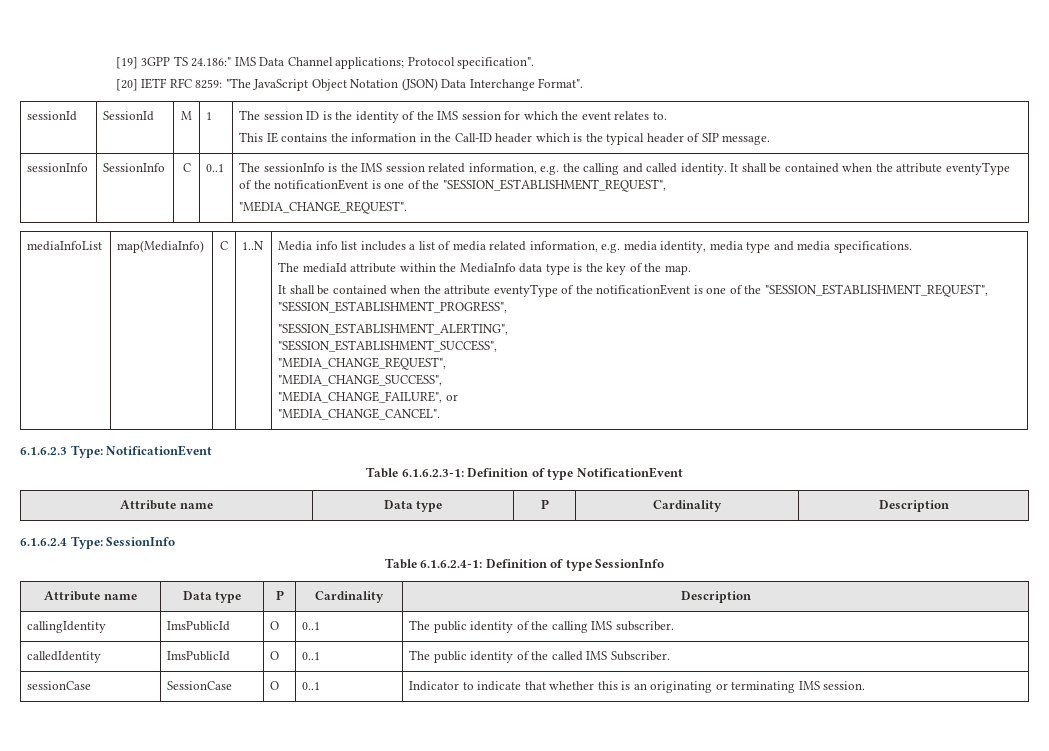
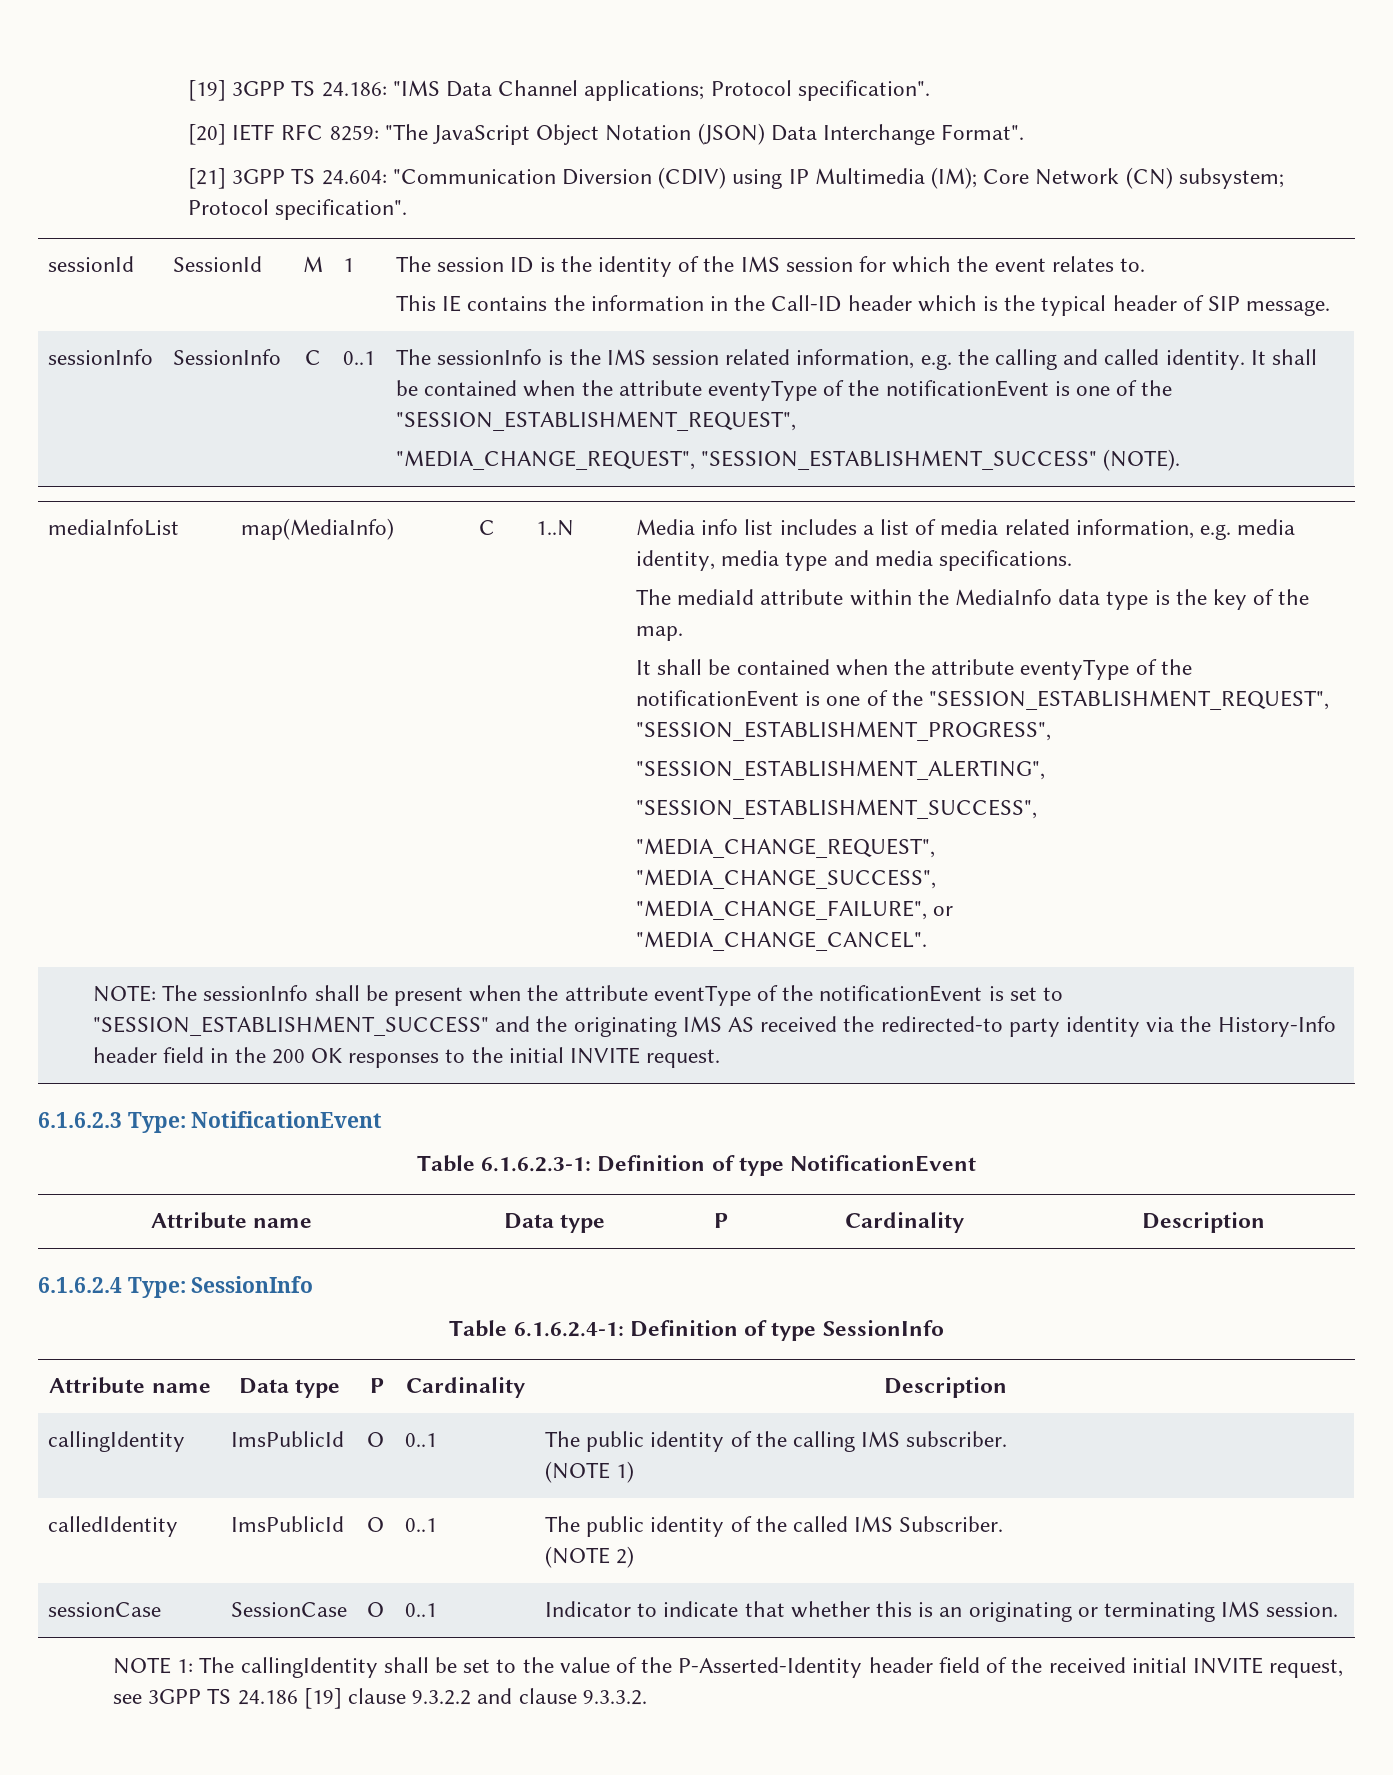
[191,57,256,67] 24.186:" IMS -> [321,80,440,97] 24.186: "IMS
(584, 83) none -> [187,167,1284,189] [187,199,408,220] // [21] 3GPP TS 24.604: "Communication Diversion (CDIV) using IP Multimedia (IM); Core Network (CN) subsystem; Protocol specification".
[239,201,408,214] "MEDIA_CHANGE_REQUEST". -> [395,449,1181,471] "MEDIA_CHANGE_REQUEST", "SESSION_ESTABLISHMENT_SUCCESS" (NOTE).
(441, 414) none -> [92,985,1064,1006] [92,1016,1336,1037] [92,1047,721,1068] // NOTE: The sessionInfo shall be present when the attribute eventType of the notificationEvent is set to "SESSION_ESTABLISHMENT_SUCCESS" and the originating IMS AS received the redirected-to party identity via the History-Info header field in the 200 OK responses to the initial INVITE request.
(674, 626) none -> [544,1461,635,1483] // (NOTE 1)
(670, 656) none -> [544,1546,635,1568] // (NOTE 2)
(866, 685) none -> [112,1657,1344,1678] [112,1688,647,1709] // NOTE 1: The callingIdentity shall be set to the value of the P-Asserted-Identity header field of the received initial INVITE request, see 3GPP TS 24.186 [19] clause 9.3.2.2 and clause 9.3.3.2.

